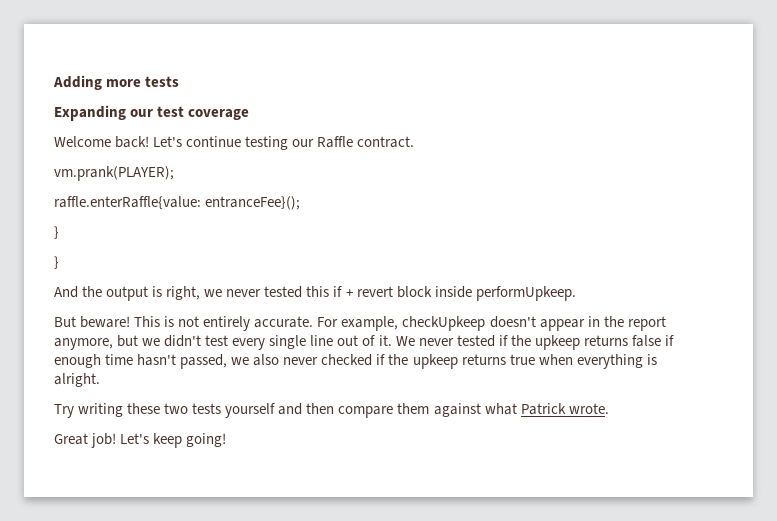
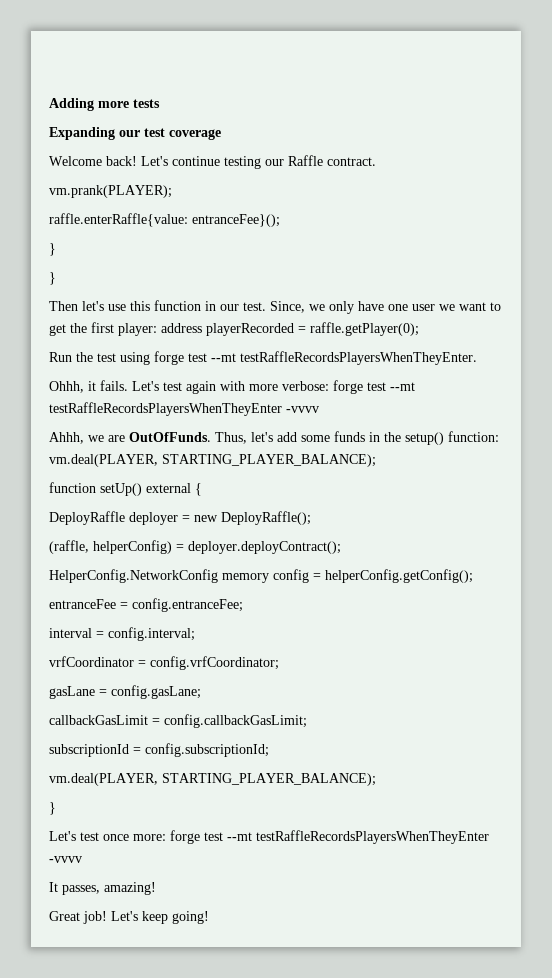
[54,286,576,301] [54,316,666,331] [54,335,674,350] [54,354,657,369] [54,373,100,387] [54,403,609,418] And the output is right, we never tested this if + revert block inside performUpkeep. // But beware! This is not entirely accurate. For example, checkUpkeep doesn't appear in the report anymore, but we didn't test every single line out of it. We never tested if the upkeep returns false if enough time hasn't passed, we also never checked if the upkeep returns true when everything is alright. // Try writing these two tests yourself and then compare them against what Patrick wrote. -> [49,300,501,314] [49,322,419,336] [49,351,477,365] [49,380,415,394] [49,402,319,416] [49,431,499,445] [49,454,376,467] [49,482,202,496] [49,511,311,525] [49,540,341,554] [49,569,473,583] [49,598,243,612] [49,627,195,641] [49,656,279,670] [49,685,201,699] [49,714,307,728] [49,743,269,757] [49,773,376,786] [49,802,56,815] [49,830,489,844] [49,856,82,863] [49,882,156,895] Then let's use this function in our test. Since, we only have one user we want to get the first player: address playerRecorded = raffle.getPlayer(0); // Run the test using forge test --mt testRaffleRecordsPlayersWhenTheyEnter. // Ohhh, it fails. Let's test again with more verbose: forge test --mt testRaffleRecordsPlayersWhenTheyEnter -vvvv // Ahhh, we are OutOfFunds. Thus, let's add some funds in the setup() function: vm.deal(PLAYER, STARTING_PLAYER_BALANCE); // function setUp() external { // DeployRaffle deployer = new DeployRaffle(); // (raffle, helperConfig) = deployer.deployContract(); // HelperConfig.NetworkConfig memory config = helperConfig.getConfig(); // entranceFee = config.entranceFee; // interval = config.interval; // vrfCoordinator = config.vrfCoordinator; // gasLane = config.gasLane; // callbackGasLimit = config.callbackGasLimit; // subscriptionId = config.subscriptionId; // vm.deal(PLAYER, STARTING_PLAYER_BALANCE); // } // Let's test once more: forge test --mt testRaffleRecordsPlayersWhenTheyEnter -vvvv // It passes, amazing!

